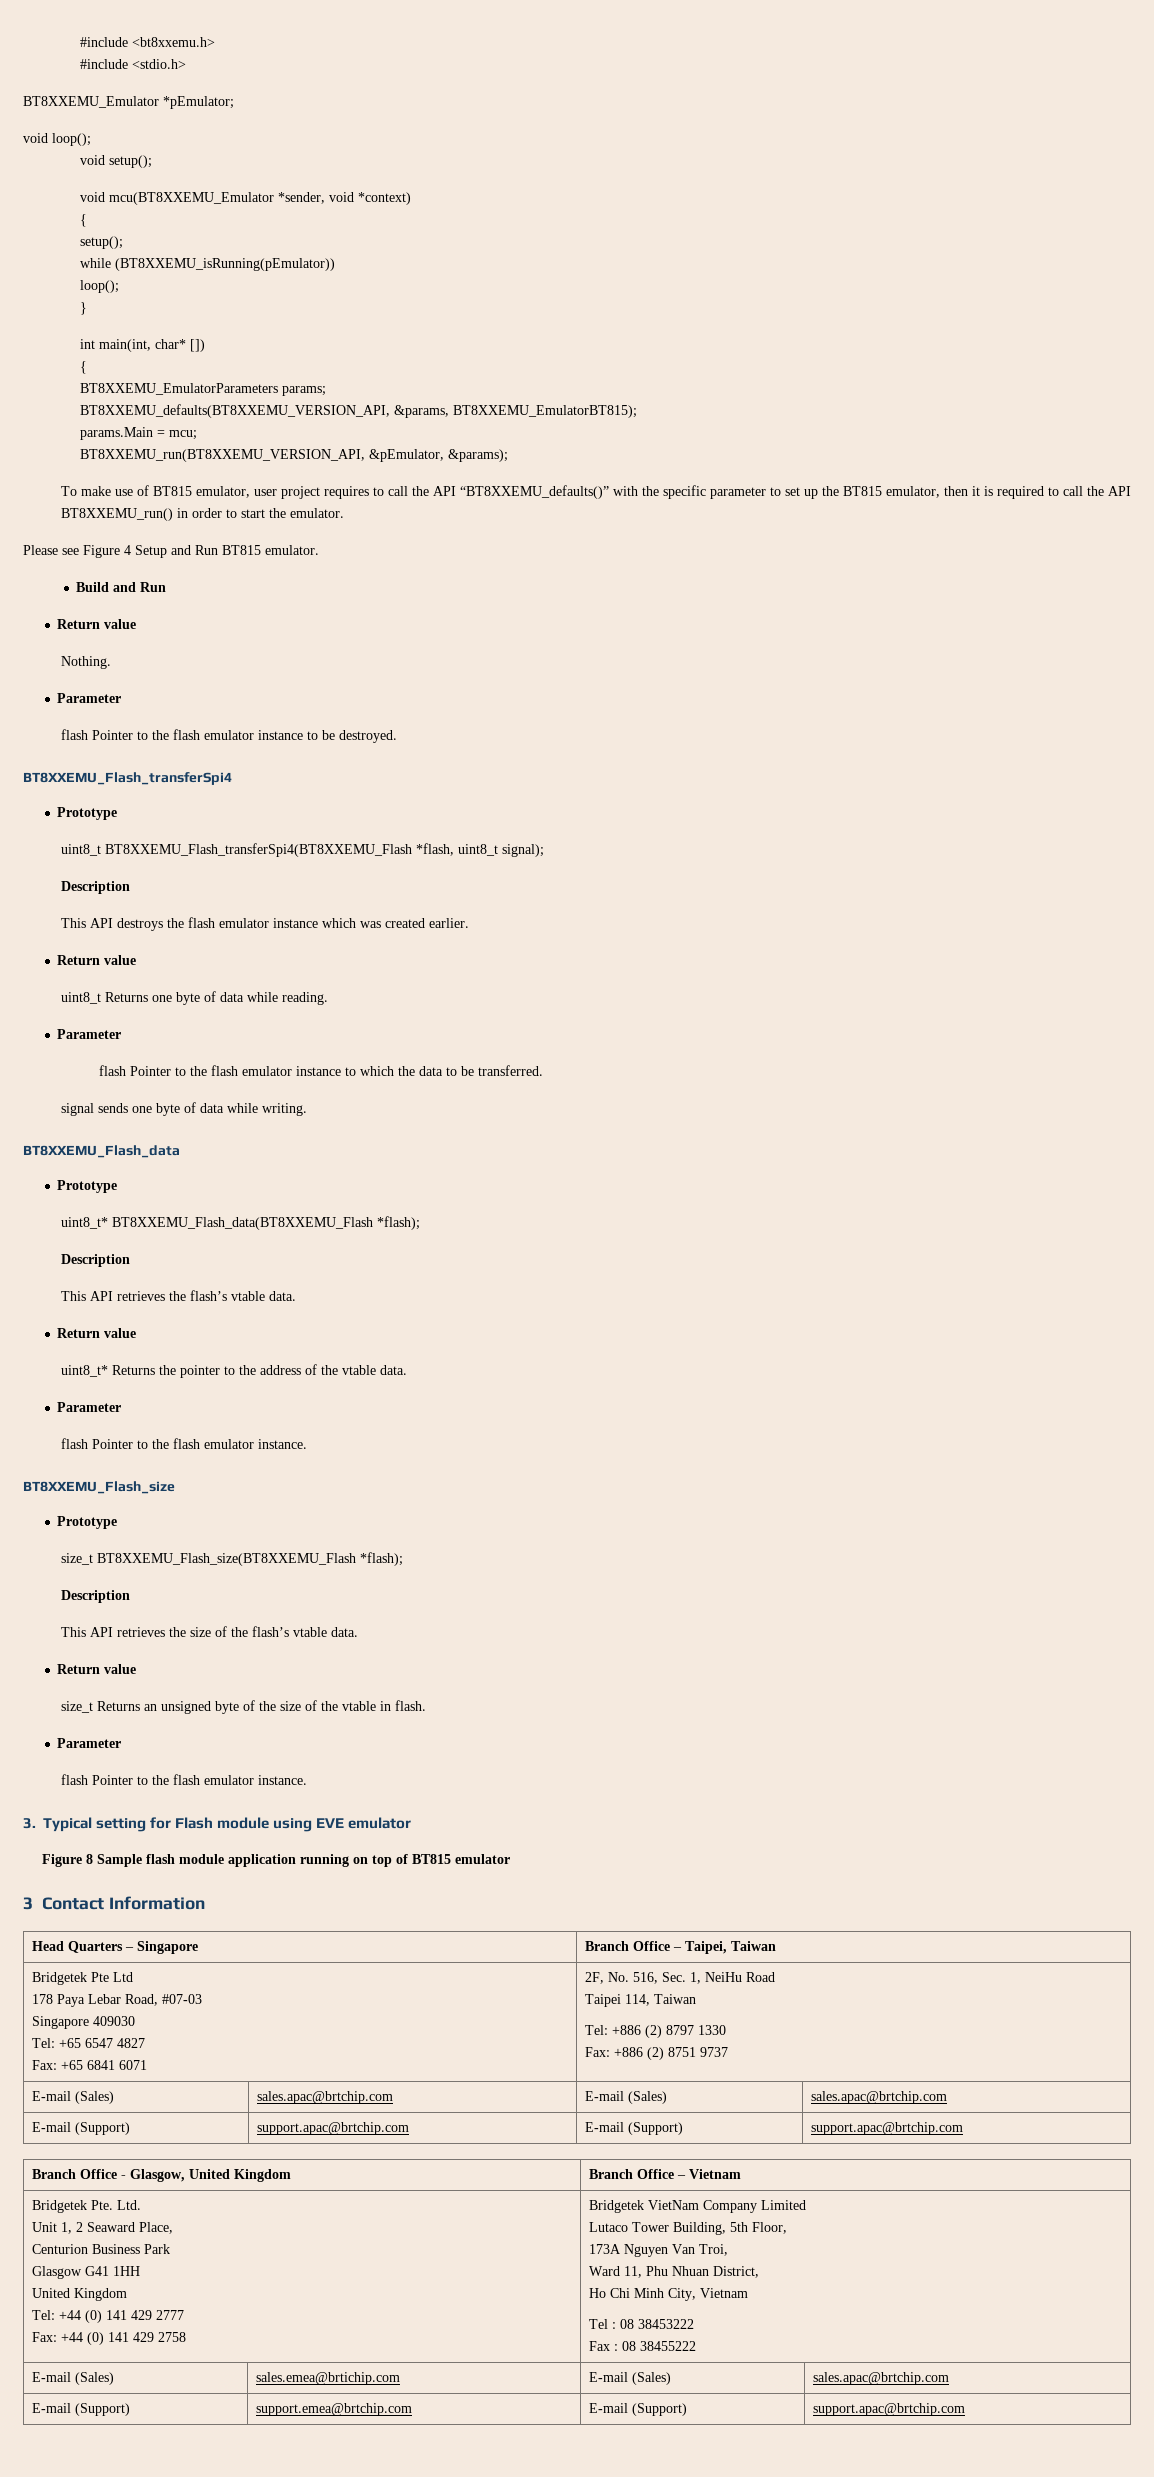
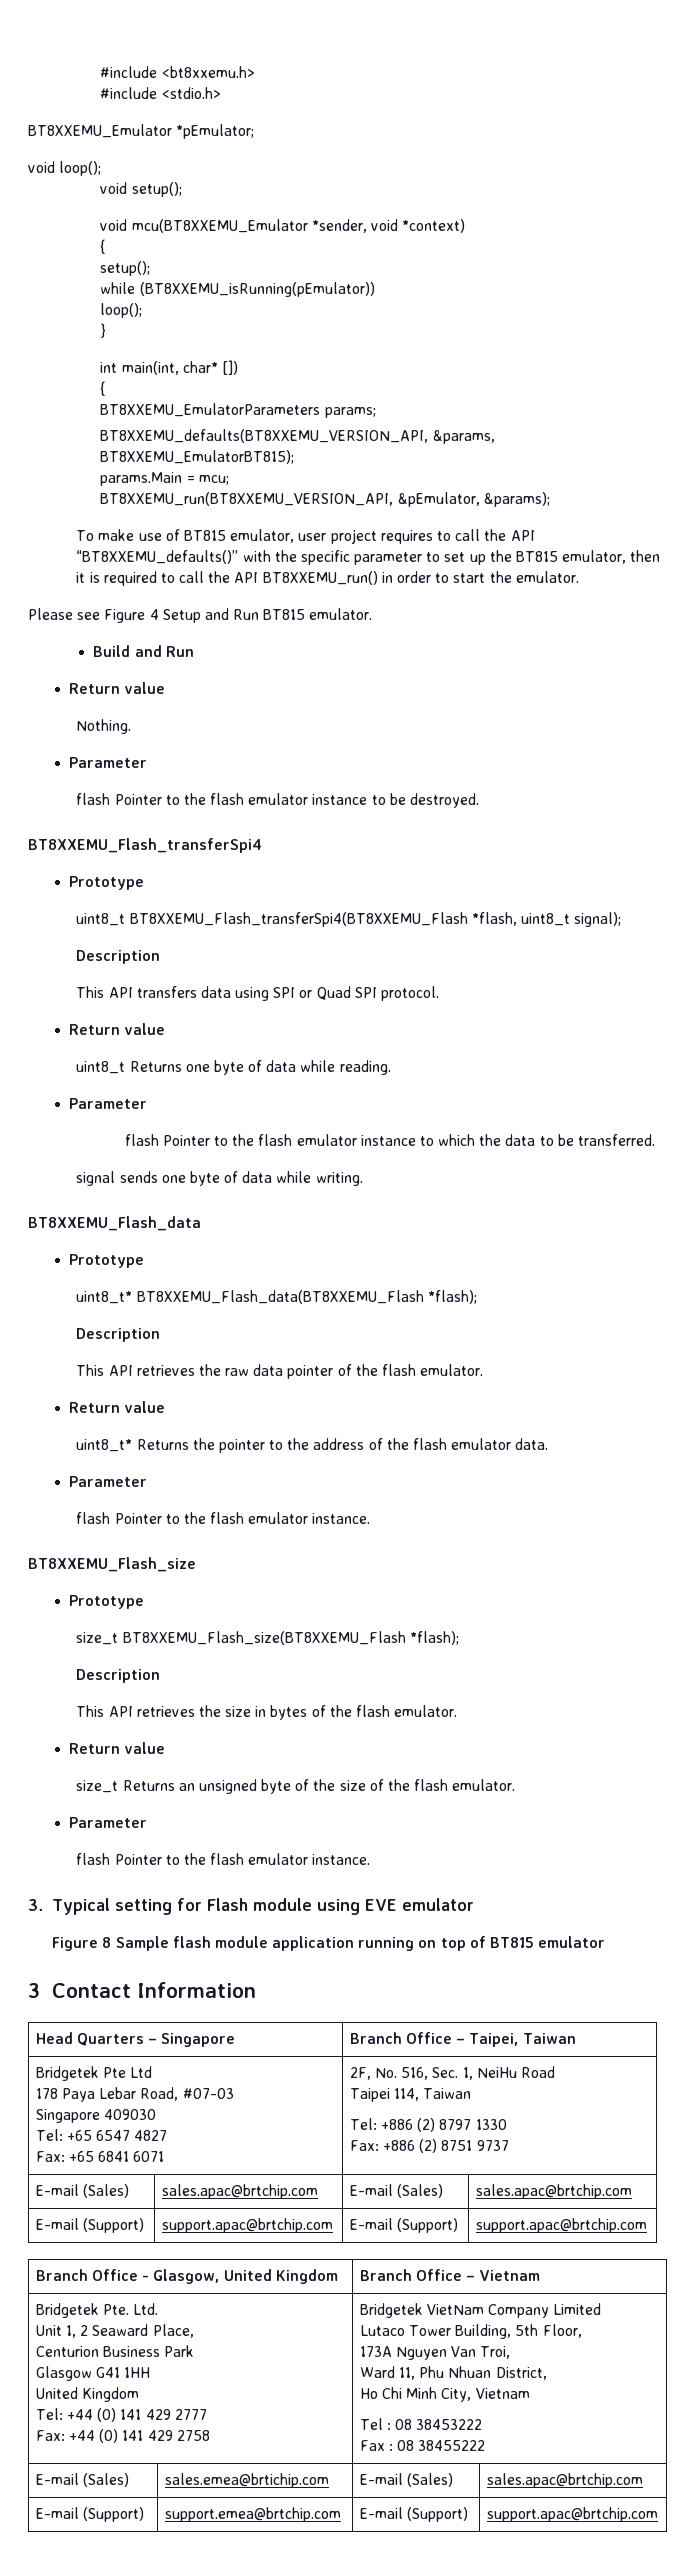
[116,917,469,931] destroys the flash emulator instance which was created earlier. -> [136,986,439,1001] transfers data using SPI or Quad SPI protocol.
[189,1290,296,1301] flash’s vtable data. -> [225,1364,484,1379] raw data pointer of the flash emulator.
[341,1365,376,1375] vtable -> [412,1438,512,1450] flash emulator
[214,1626,358,1637] of the flash’s vtable data. -> [255,1705,458,1720] in bytes of the flash emulator.
[341,1700,426,1711] vtable in flash. -> [414,1779,516,1791] flash emulator.

